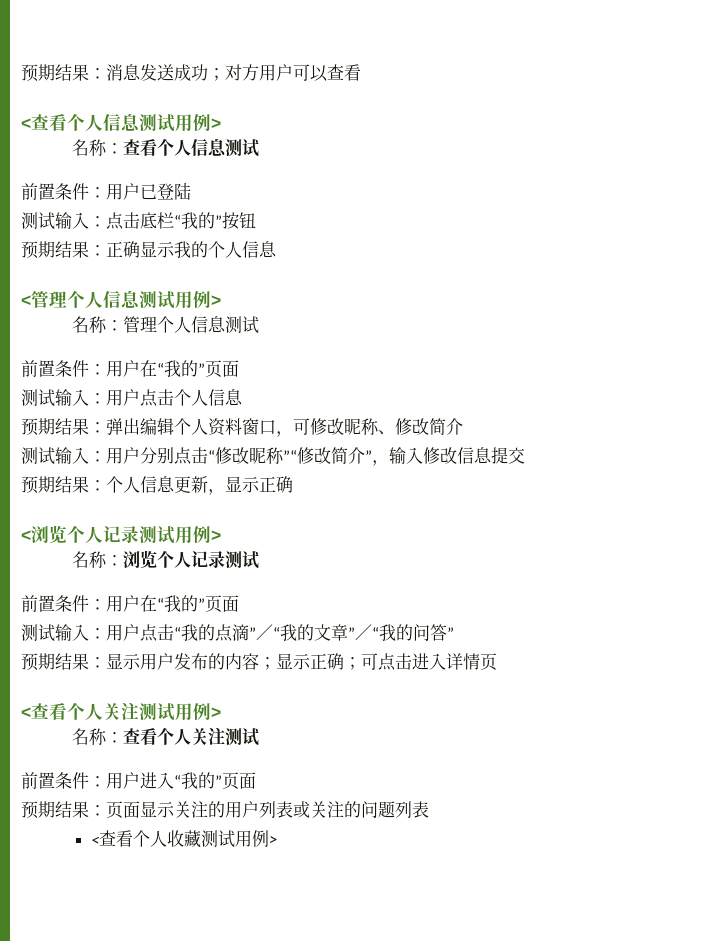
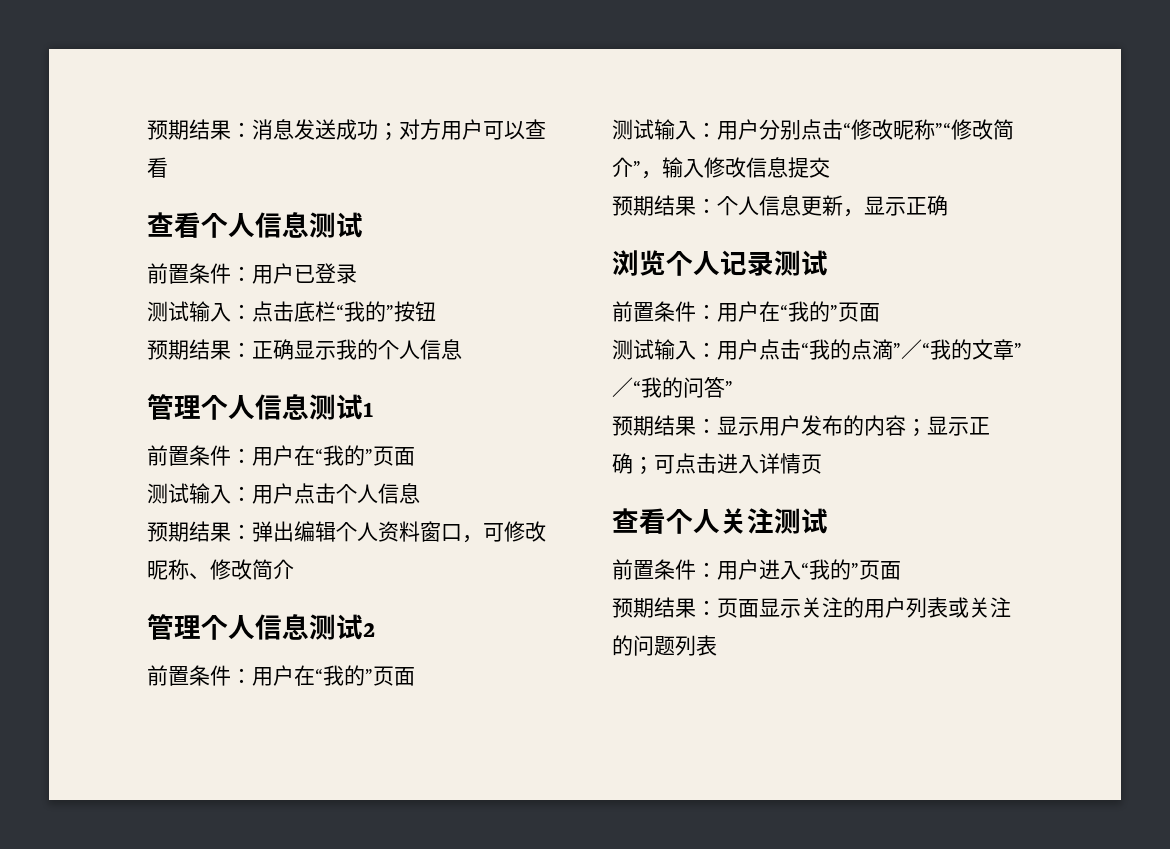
[21,113,221,132] [72,139,124,156] <查看个人信息测试用例> // 名称： -> (168, 167) none
[174,182,191,200] 陆 -> [336,264,357,284] 录
[21,290,221,309] [72,316,260,334] <管理个人信息测试用例> // 名称：管理个人信息测试 -> [147,394,374,420] 管理个人信息测试1
(463, 426) none -> [147,614,375,640] [147,665,415,686] // 管理个人信息测试2 // 前置条件：用户在“我的”页面
[21,525,221,544] [72,551,124,568] <浏览个人记录测试用例> // 名称： -> (948, 205) none
[21,702,221,721] [72,728,124,745] <查看个人关注测试用例> // 名称： -> (822, 464) none
[91,830,278,848] // <查看个人收藏测试用例> -> (717, 645) none

